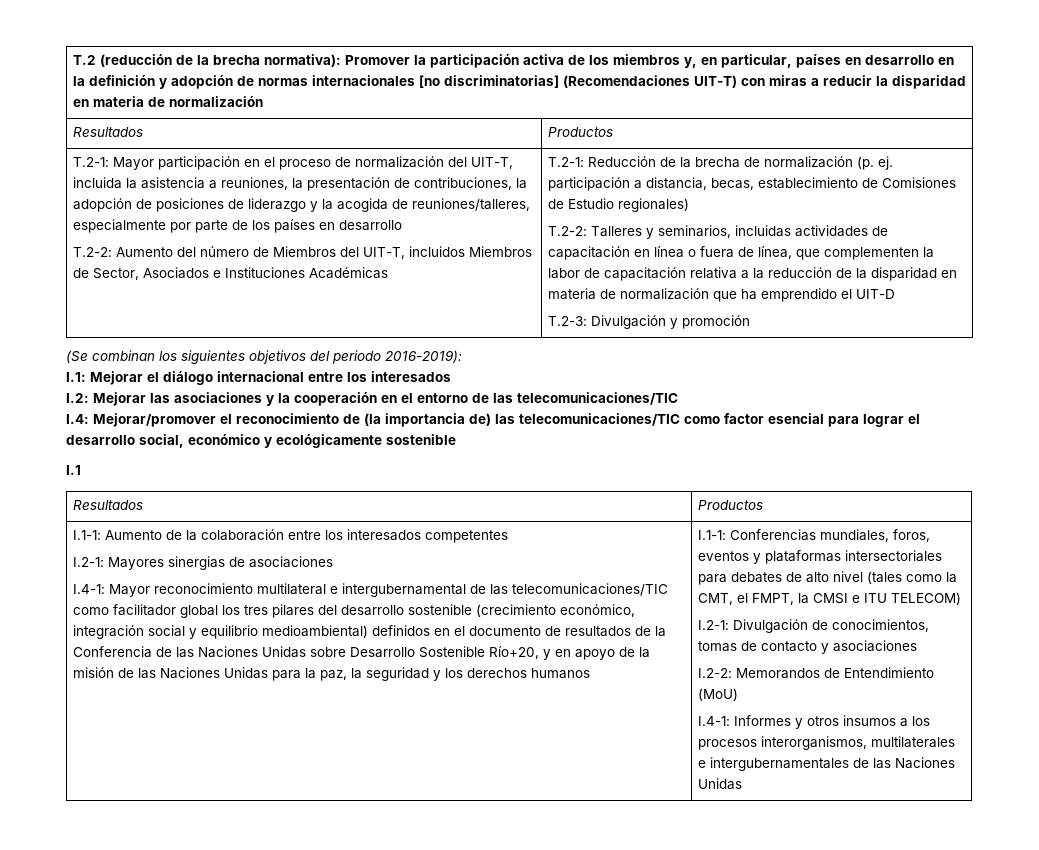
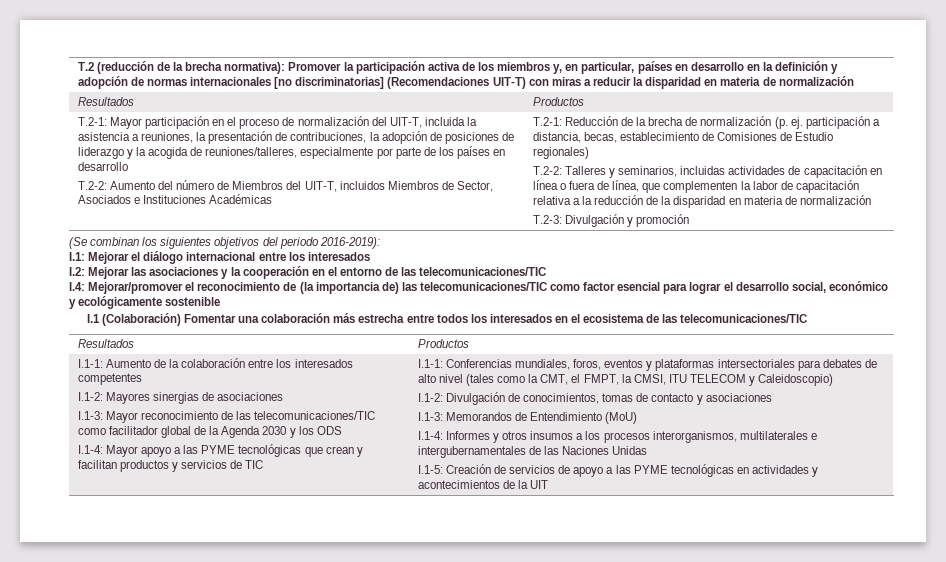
[712,288,895,302] que ha emprendido el UIT-D -> (871, 200) none
(81, 470) none -> [101,313,808,326] (Colaboración) Fomentar una colaboración más estrecha entre todos los interesados en el ecosistema de las telecomunicaciones/TIC
[72,557,104,567] I.2-1: -> [77,392,103,401] I.1-2:
[72,584,105,594] I.4-1: -> [77,411,103,420] I.1-3:
[256,583,466,597] multilateral e intergubernamental -> (219, 415) none
[221,604,635,618] [72,625,666,639] [72,646,650,660] [72,667,590,681] los tres pilares del desarrollo sostenible (crecimiento económico, integración social y equilibrio medioambiental) definidos en el documento de resultados de la Conferencia de las Naciones Unidas sobre Desarrollo Sostenible Río+20, y en apoyo de la misión de las Naciones Unidas para la paz, la seguridad y los derechos humanos -> [194,426,342,438] [77,444,363,457] [77,460,264,472] de la Agenda 2030 y los ODS // I.1-4: Mayor apoyo a las PYME tecnológicas que crean y facilitan productos y servicios de TIC
[812,592,961,605] [697,620,729,630] CMSI e ITU TELECOM) // I.2-1: -> [633,374,834,386] [417,393,443,402] CMSI, ITU TELECOM y Caleidoscopio) // I.1-2:
[697,668,732,678] I.2-2: -> [417,412,443,421] I.1-3:
[697,716,730,726] I.4-1: -> [417,431,443,440] I.1-4:
(742, 784) none -> [417,464,819,477] [417,480,549,489] // I.1-5: Creación de servicios de apoyo a las PYME tecnológicas en actividades y acontecimientos de la UIT

